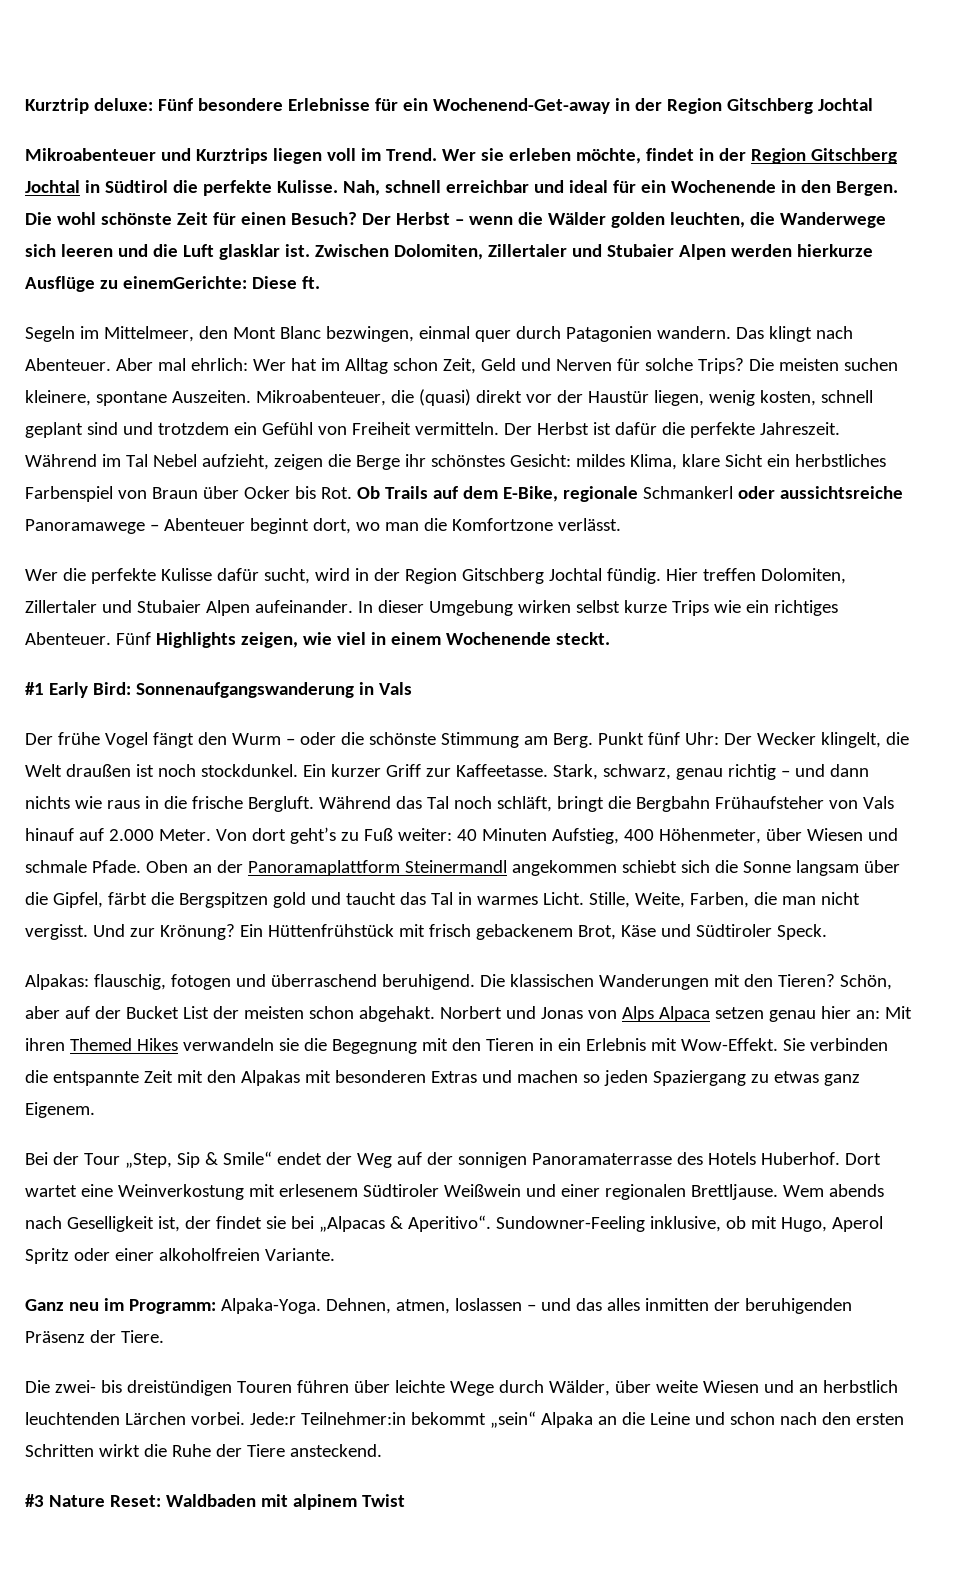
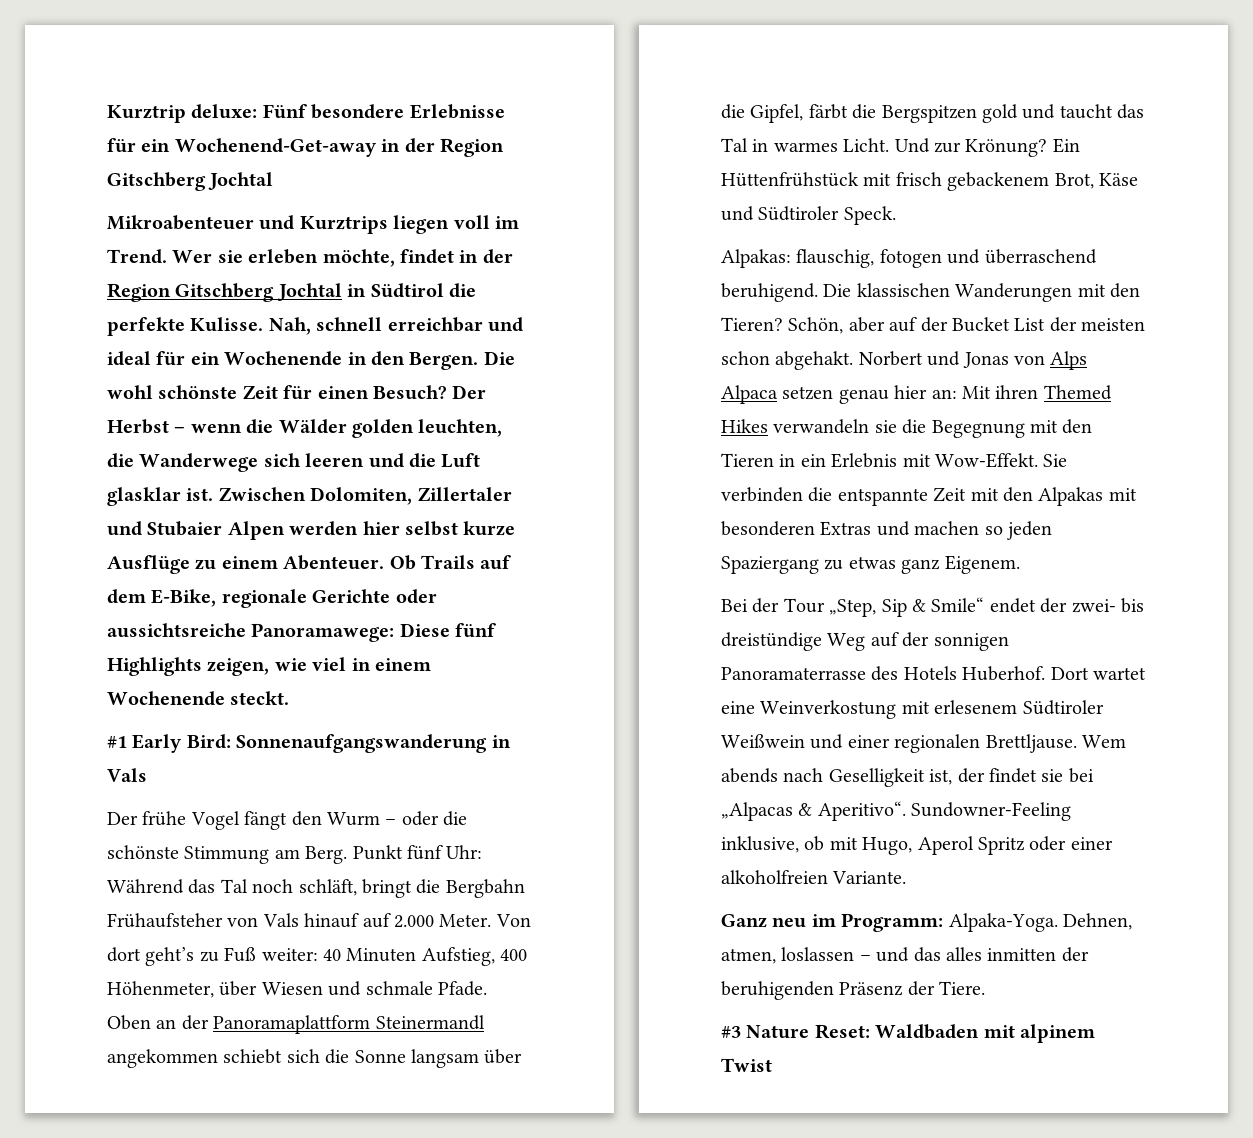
[796,244,873,257] [25,276,320,292] [25,326,853,342] [25,358,898,374] [25,389,873,406] [25,422,840,438] [25,454,886,470] [25,486,352,502] hierkurze Ausflüge zu einemGerichte: Diese ft. // Segeln im Mittelmeer, den Mont Blanc bezwingen, einmal quer durch Patagonien wandern. Das klingt nach Abenteuer. Aber mal ehrlich: Wer hat im Alltag schon Zeit, Geld und Nerven für solche Trips? Die meisten suchen kleinere, spontane Auszeiten. Mikroabenteuer, die (quasi) direkt vor der Haustür liegen, wenig kosten, schnell geplant sind und trotzdem ein Gefühl von Freiheit vermitteln. Der Herbst ist dafür die perfekte Jahreszeit. Während im Tal Nebel aufzieht, zeigen die Berge ihr schönstes Gesicht: mildes Klima, klare Sicht ein herbstliches Farbenspiel von Braun über Ocker bis Rot. -> [362,521,516,536] [107,555,385,574] hier selbst kurze Ausflüge zu einem Abenteuer.
[642,486,733,499] Schmankerl -> [312,589,391,603] Gerichte
[25,518,621,534] [25,568,846,584] [25,600,838,616] [25,632,151,645] Panoramawege – Abenteuer beginnt dort, wo man die Komfortzone verlässt. // Wer die perfekte Kulisse dafür sucht, wird in der Region Gitschberg Jochtal fündig. Hier treffen Dolomiten, Zillertaler und Stubaier Alpen aufeinander. In dieser Umgebung wirken selbst kurze Trips wie ein richtiges Abenteuer. Fünf -> [251,623,497,642] Panoramawege: Diese fünf
[723,732,909,748] [25,764,869,780] [25,796,314,812] Der Wecker klingelt, die Welt draußen ist noch stockdunkel. Ein kurzer Griff zur Kaffeetasse. Stark, schwarz, genau richtig – und dann nichts wie raus in die frische Bergluft. -> (483, 852) none
[588,892,860,908] [25,924,88,940] Stille, Weite, Farben, die man nicht vergisst. -> (890, 145) none
(352, 1158) none -> [1071,598,1144,613] [721,632,822,651] zwei- bis dreistündige
[25,1380,898,1396] [25,1411,904,1428] [25,1444,382,1457] // Die zwei- bis dreistündigen Touren führen über leichte Wege durch Wälder, über weite Wiesen und an herbstlich leuchtenden Lärchen vorbei. Jede:r Teilnehmer:in bekommt „sein“ Alpaka an die Leine und schon nach den ersten Schritten wirkt die Ruhe der Tiere ansteckend. -> (986, 988) none

